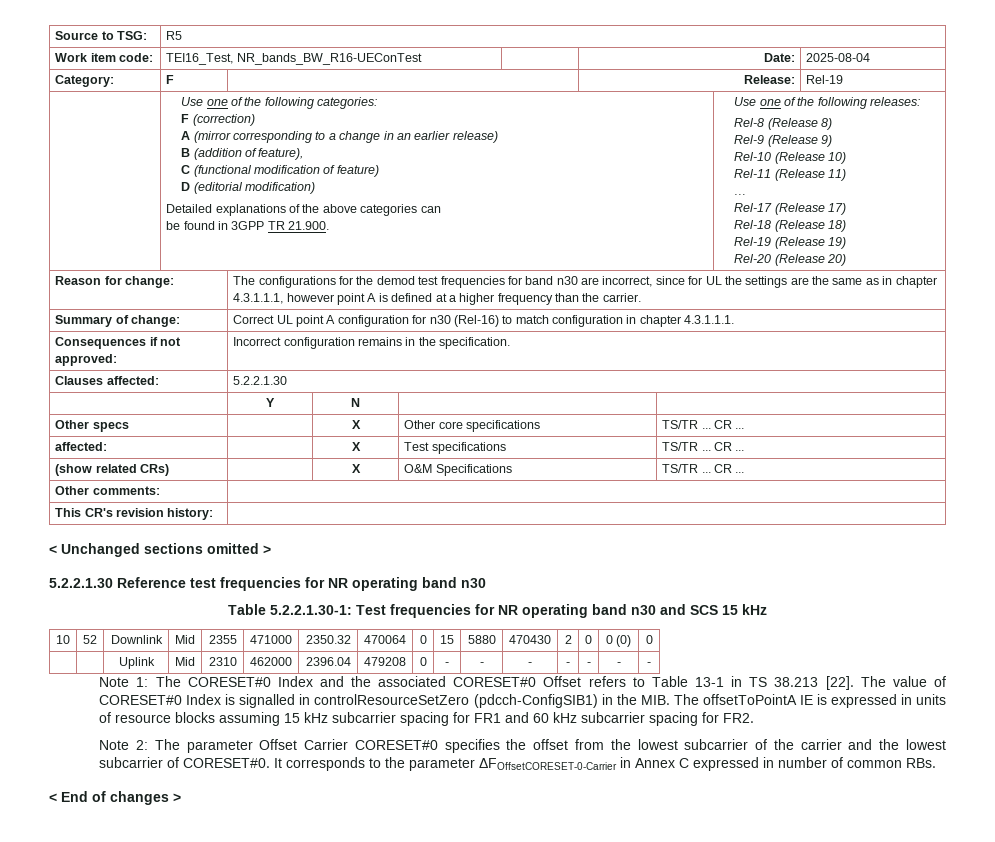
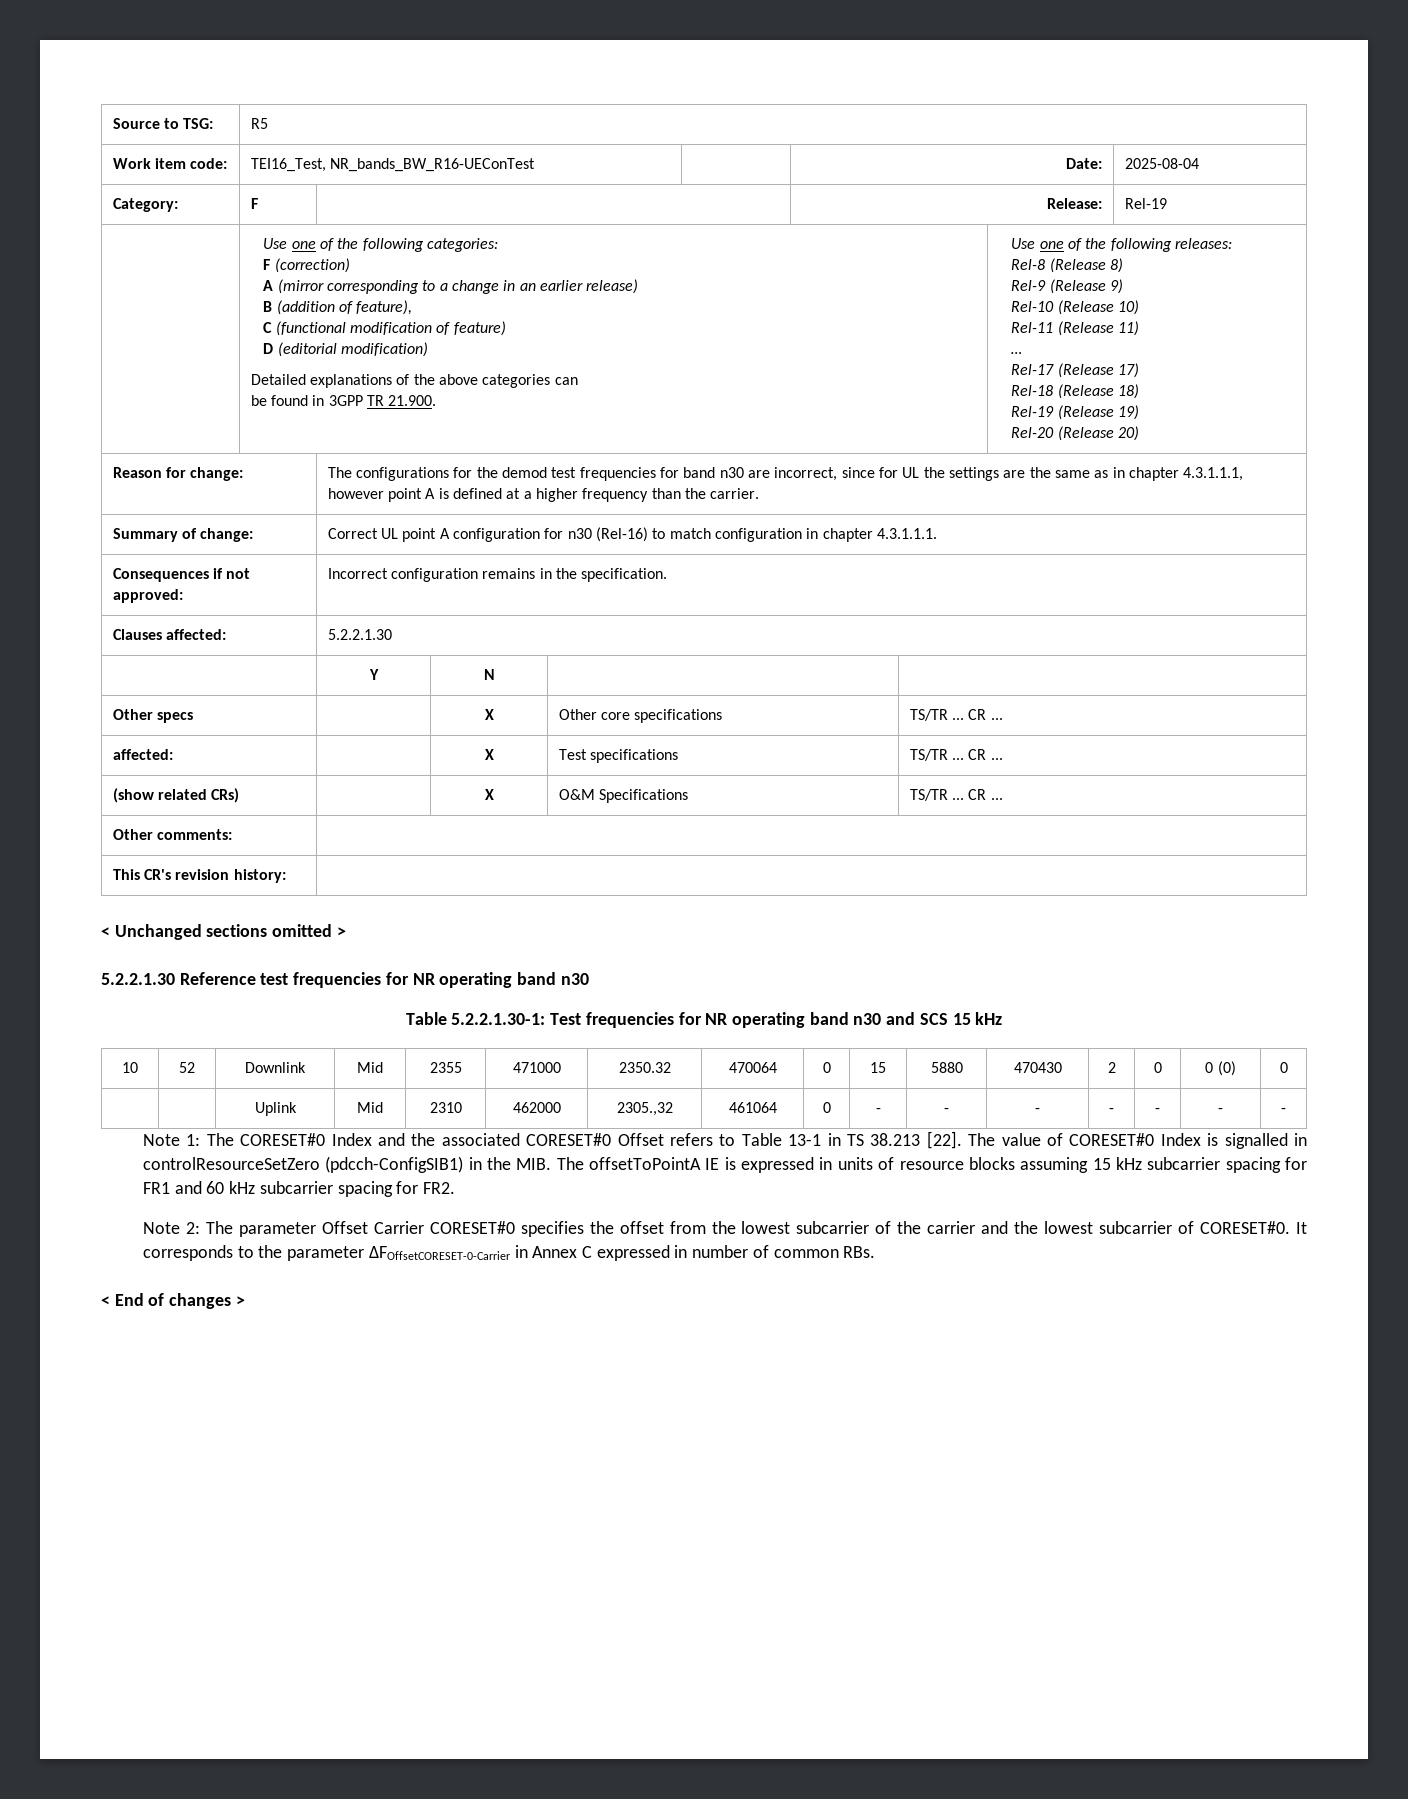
[305,657,351,666] [364,657,406,666] 2396.04 | 479208 -> [616,1102,673,1116] [728,1102,777,1113] 2305.,32 | 461064

